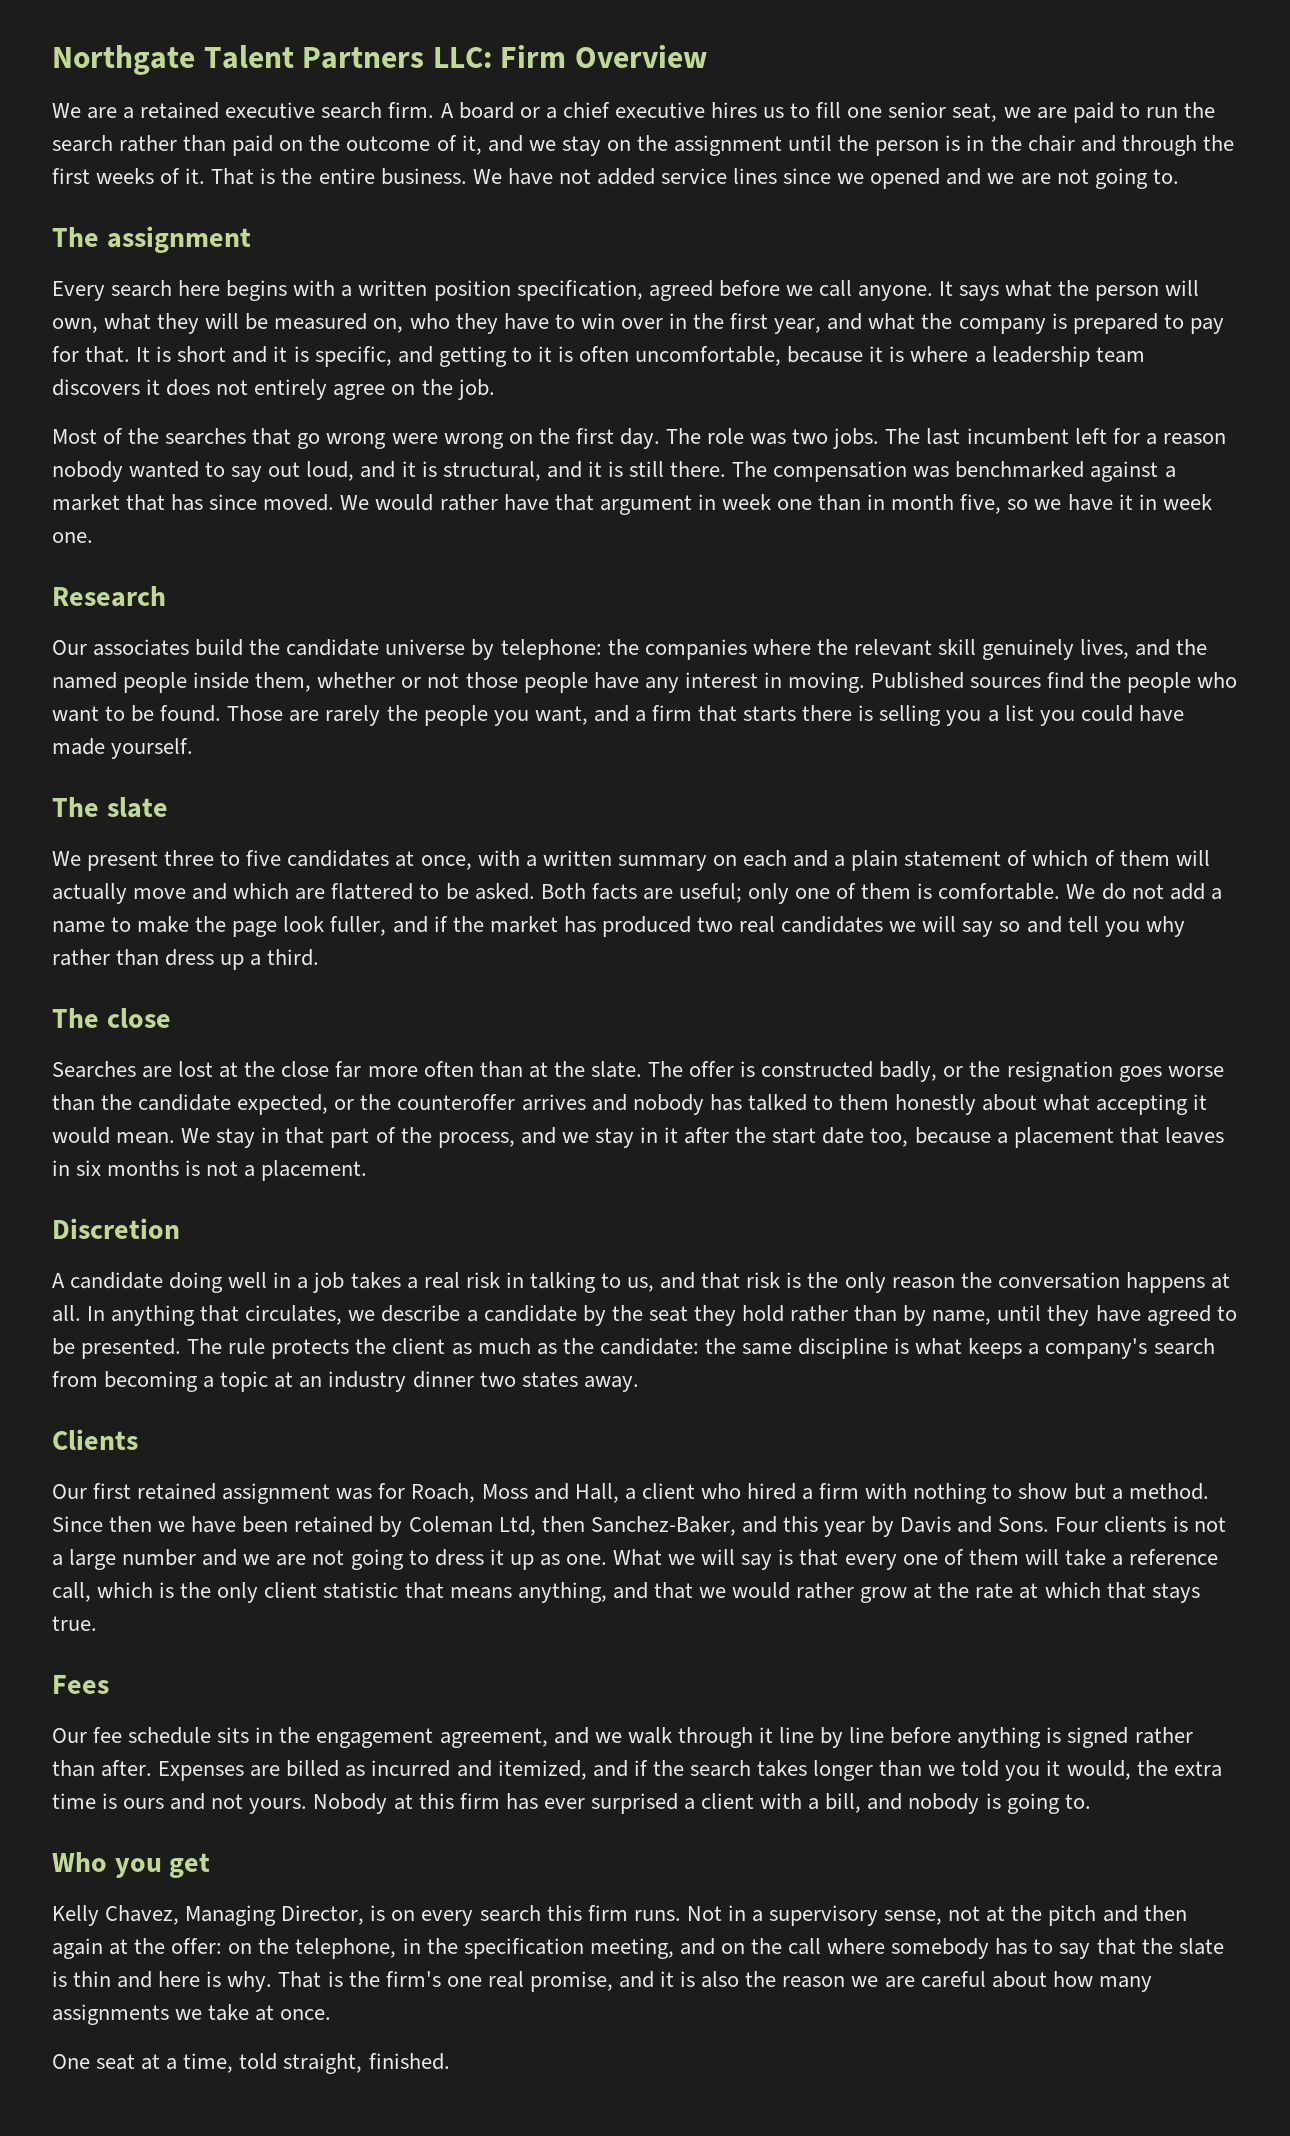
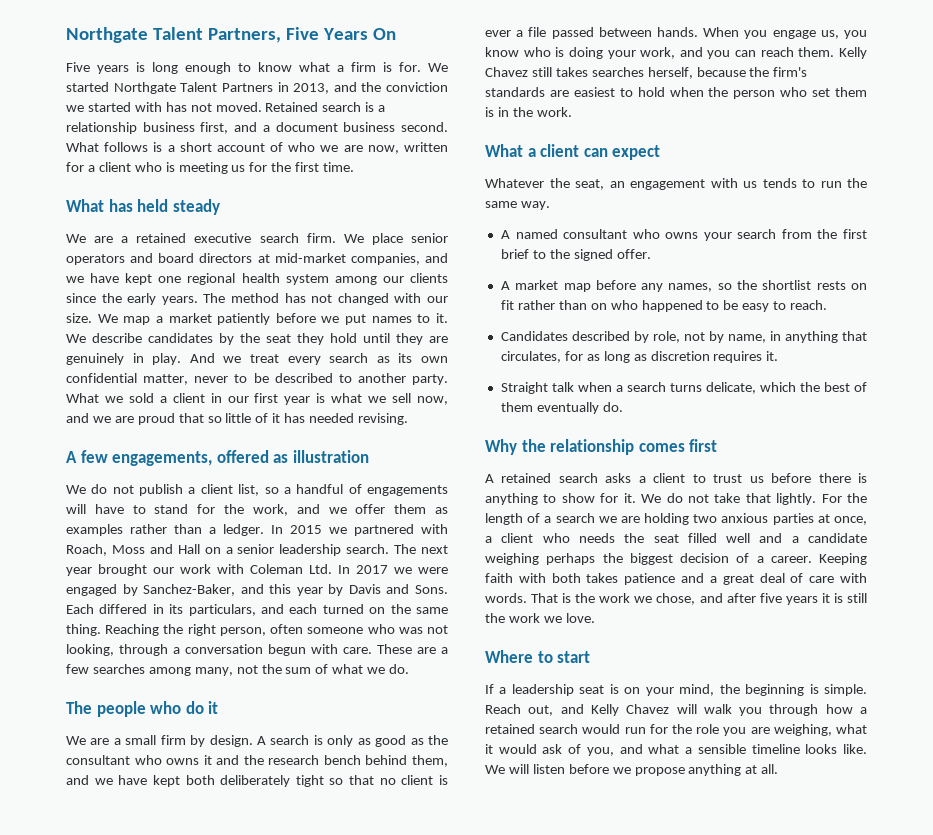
[52,45,707,75] Northgate Talent Partners LLC: Firm Overview -> [66,27,396,43] [66,62,448,74] [66,82,448,94] [66,102,386,112] [66,122,449,134] [66,142,449,154] [66,162,355,174] [66,199,220,215] Northgate Talent Partners, Five Years On // Five years is long enough to know what a firm is for. We started Northgate Talent Partners in 2013, and the conviction we started with has not moved. Retained search is a relationship business first, and a document business second. What follows is a short account of who we are now, written for a client who is meeting us for the first time. // What has held steady
[440,102,1215,123] [52,135,1234,156] [52,168,1179,189] [52,226,251,253] [52,280,1200,301] [52,313,1224,334] [52,346,1145,367] [52,379,495,400] [52,428,1226,449] [52,461,1176,482] [52,494,1212,515] [52,532,93,543] [52,586,166,607] [52,639,1208,660] [52,672,1238,693] [52,705,1184,726] [52,738,194,759] [52,797,168,818] [52,850,1210,871] [52,883,1222,904] [52,916,1185,937] [52,949,320,970] [52,1008,171,1028] [52,1061,1224,1082] [52,1094,1208,1115] [52,1127,1224,1148] [52,1160,368,1181] [52,1218,180,1239] [52,1272,1230,1293] [52,1305,577,1326] A board or a chief executive hires us to fill one senior seat, we are paid to run the search rather than paid on the outcome of it, and we stay on the assignment until the person is in the chair and through the first weeks of it. That is the entire business. We have not added service lines since we opened and we are not going to. // The assignment // Every search here begins with a written position specification, agreed before we call anyone. It says what the person will own, what they will be measured on, who they have to win over in the first year, and what the company is prepared to pay for that. It is short and it is specific, and getting to it is often uncomfortable, because it is where a leadership team discovers it does not entirely agree on the job. // Most of the searches that go wrong were wrong on the first day. The role was two jobs. The last incumbent left for a reason nobody wanted to say out loud, and it is structural, and it is still there. The compensation was benchmarked against a market that has since moved. We would rather have that argument in week one than in month five, so we have it in week one. // Research // Our associates build the candidate universe by telephone: the companies where the relevant skill genuinely lives, and the named people inside them, whether or not those people have any interest in moving. Published sources find the people who want to be found. Those are rarely the people you want, and a firm that starts there is selling you a list you could have made yourself. // The slate // We present three to five candidates at once, with a written summary on each and a plain statement of which of them will actually move and which are flattered to be asked. Both facts are useful; only one of them is comfortable. We do not add a name to make the page look fuller, and if the market has produced two real candidates we will say so and tell you why rather than dress up a third. // The close // Searches are lost at the close far more often than at the slate. The offer is constructed badly, or the resignation goes worse than the candidate expected, or the counteroffer arrives and nobody has talked to them honestly about what accepting it would mean. We stay in that part of the process, and we stay in it after the start date too, because a placement that leaves in six months is not a placement. // Discretion // A candidate doing well in a job takes a real risk in talking to us, and that risk is the only reason the conversation happens at all. In anything that circulates, we describe a candidate -> [343,233,448,245] [66,253,448,265] [66,273,448,285] [66,293,449,305] [66,313,448,325] [66,333,213,343] We place senior operators and board directors at mid-market companies, and we have kept one regional health system among our clients since the early years. The method has not changed with our size. We map a market patiently before we put names to it. We describe candidates
[790,1305,1237,1326] [52,1338,1215,1359] [52,1371,639,1392] [52,1429,138,1450] [52,1483,1209,1504] [52,1516,585,1537] rather than by name, until they have agreed to be presented. The rule protects the client as much as the candidate: the same discipline is what keeps a company's search from becoming a topic at an industry dinner two states away. // Clients // Our first retained assignment was for Roach, Moss and Hall, a client who hired a firm with nothing to show but a method. Since then we have been retained by Coleman Ltd, then -> [363,333,448,345] [66,353,449,365] [66,373,448,385] [66,393,448,405] [66,413,409,425] [66,450,369,466] [66,484,449,496] [66,504,448,516] [66,524,448,536] [66,544,448,556] [66,564,448,576] [66,584,138,596] until they are genuinely in play. And we treat every search as its own confidential matter, never to be described to another party. What we sold a client in our first year is what we sell now, and we are proud that so little of it has needed revising. // A few engagements, offered as illustration // We do not publish a client list, so a handful of engagements will have to stand for the work, and we offer them as examples rather than a ledger. In 2015 we partnered with Roach, Moss and Hall on a senior leadership search. The next year brought our work with Coleman Ltd. In 2017 we were engaged by
[1055,1516,1226,1532] [52,1549,1219,1570] [52,1582,1200,1603] [52,1616,97,1631] [52,1675,109,1694] [52,1727,1193,1748] [52,1760,1222,1781] [52,1793,1091,1814] [52,1852,211,1878] [52,1905,1187,1926] [52,1938,1224,1959] [52,1971,1152,1992] [52,2004,332,2025] [52,2053,450,2074] Four clients is not a large number and we are not going to dress it up as one. What we will say is that every one of them will take a reference call, which is the only client statistic that means anything, and that we would rather grow at the rate at which that stays true. // Fees // Our fee schedule sits in the engagement agreement, and we walk through it line by line before anything is signed rather than after. Expenses are billed as incurred and itemized, and if the search takes longer than we told you it would, the extra time is ours and not yours. Nobody at this firm has ever surprised a client with a bill, and nobody is going to. // Who you get // Kelly Chavez, Managing Director, is on every search this firm runs. Not in a supervisory sense, not at the pitch and then again at the offer: on the telephone, in the specification meeting, and on the call where somebody has to say that the slate is thin and here is why. That is the firm's one real promise, and it is also the reason we are careful about how many assignments we take at once. // One seat at a time, told straight, finished. -> [66,604,448,616] [66,624,449,636] [66,644,448,656] [66,664,410,676] [66,701,219,717] [66,735,449,747] [66,755,448,767] [66,775,448,787] [485,27,867,39] [485,47,867,59] [485,67,808,79] [485,87,867,99] [485,107,572,117] [485,144,661,160] [485,178,867,190] [485,201,550,210] [500,229,867,241] [500,249,651,261] [500,280,867,292] [500,300,828,312] [500,331,867,343] [500,351,779,363] [500,382,867,394] [500,402,623,414] [485,439,718,455] [485,473,867,483] [485,493,867,505] [485,513,867,525] [485,533,867,543] [485,553,867,565] [485,573,867,585] [485,593,867,605] [485,613,595,623] [485,650,591,663] [485,684,867,696] [485,704,867,716] [485,724,867,736] [485,744,867,756] [485,764,779,776] Each differed in its particulars, and each turned on the same thing. Reaching the right person, often someone who was not looking, through a conversation begun with care. These are a few searches among many, not the sum of what we do. // The people who do it // We are a small firm by design. A search is only as good as the consultant who owns it and the research bench behind them, and we have kept both deliberately tight so that no client is ever a file passed between hands. When you engage us, you know who is doing your work, and you can reach them. Kelly Chavez still takes searches herself, because the firm's standards are easiest to hold when the person who set them is in the work. // What a client can expect // Whatever the seat, an engagement with us tends to run the same way. // A named consultant who owns your search from the first brief to the signed offer. // A market map before any names, so the shortlist rests on fit rather than on who happened to be easy to reach. // Candidates described by role, not by name, in anything that circulates, for as long as discretion requires it. // Straight talk when a search turns delicate, which the best of them eventually do. // Why the relationship comes first // A retained search asks a client to trust us before there is anything to show for it. We do not take that lightly. For the length of a search we are holding two anxious parties at once, a client who needs the seat filled well and a candidate weighing perhaps the biggest decision of a career. Keeping faith with both takes patience and a great deal of care with words. That is the work we chose, and after five years it is still the work we love. // Where to start // If a leadership seat is on your mind, the beginning is simple. Reach out, and Kelly Chavez will walk you through how a retained search would run for the role you are weighing, what it would ask of you, and what a sensible timeline looks like. We will listen before we propose anything at all.

